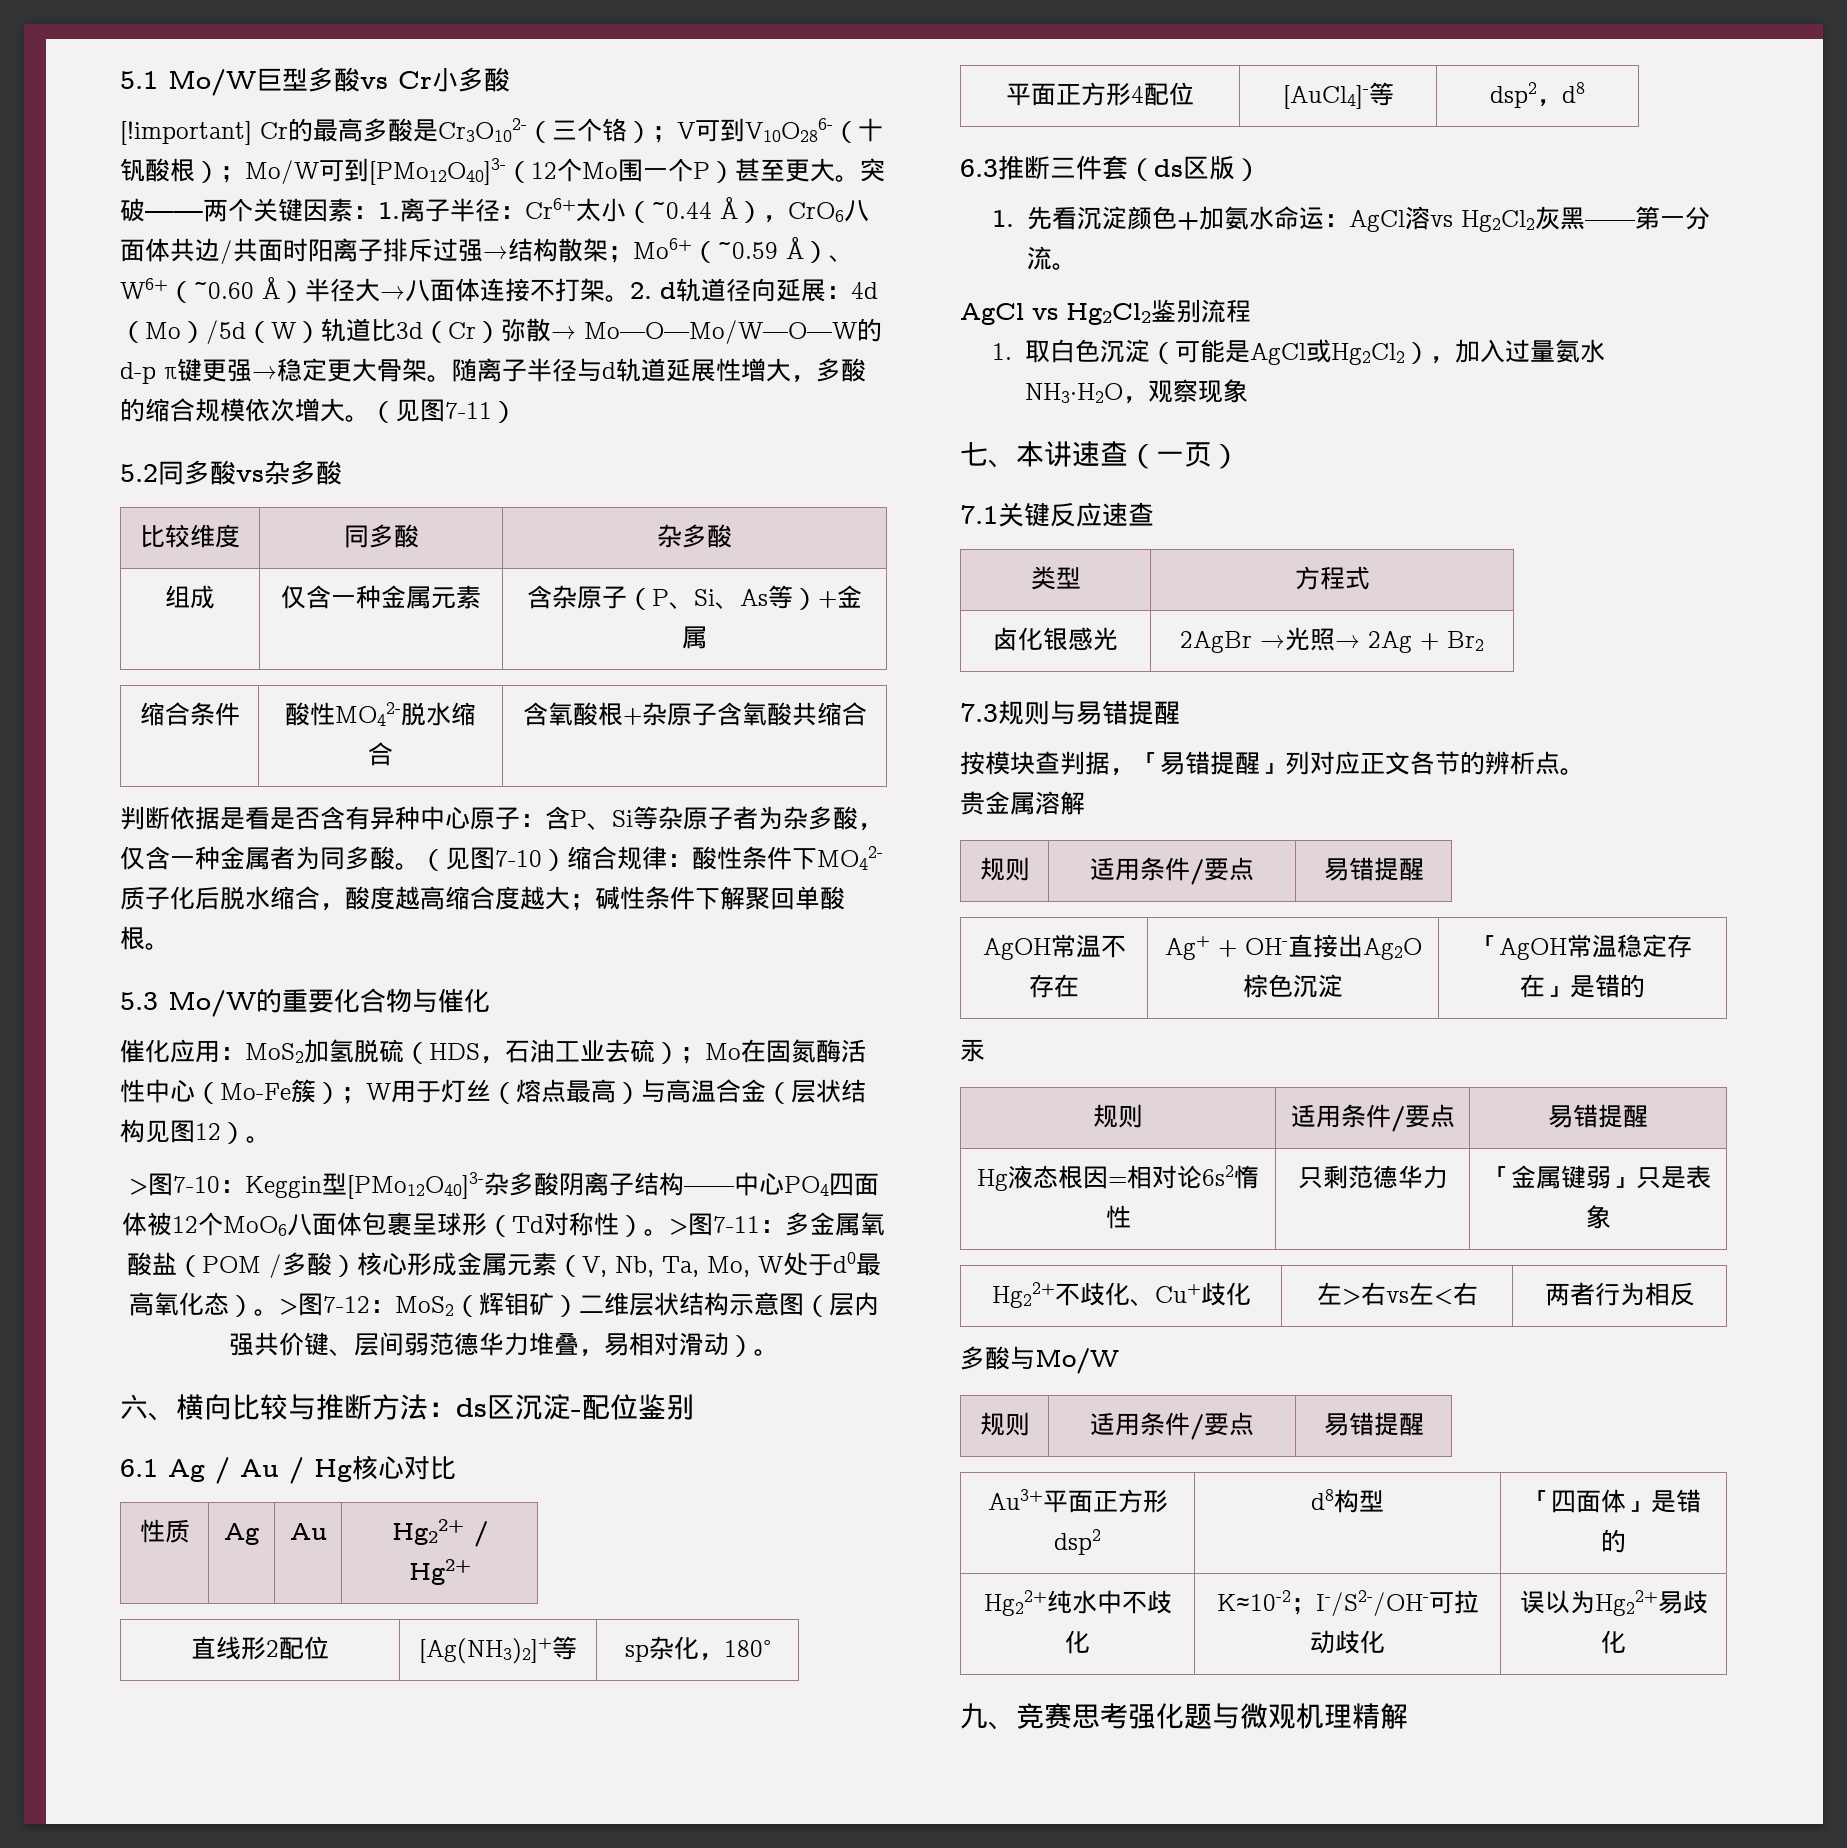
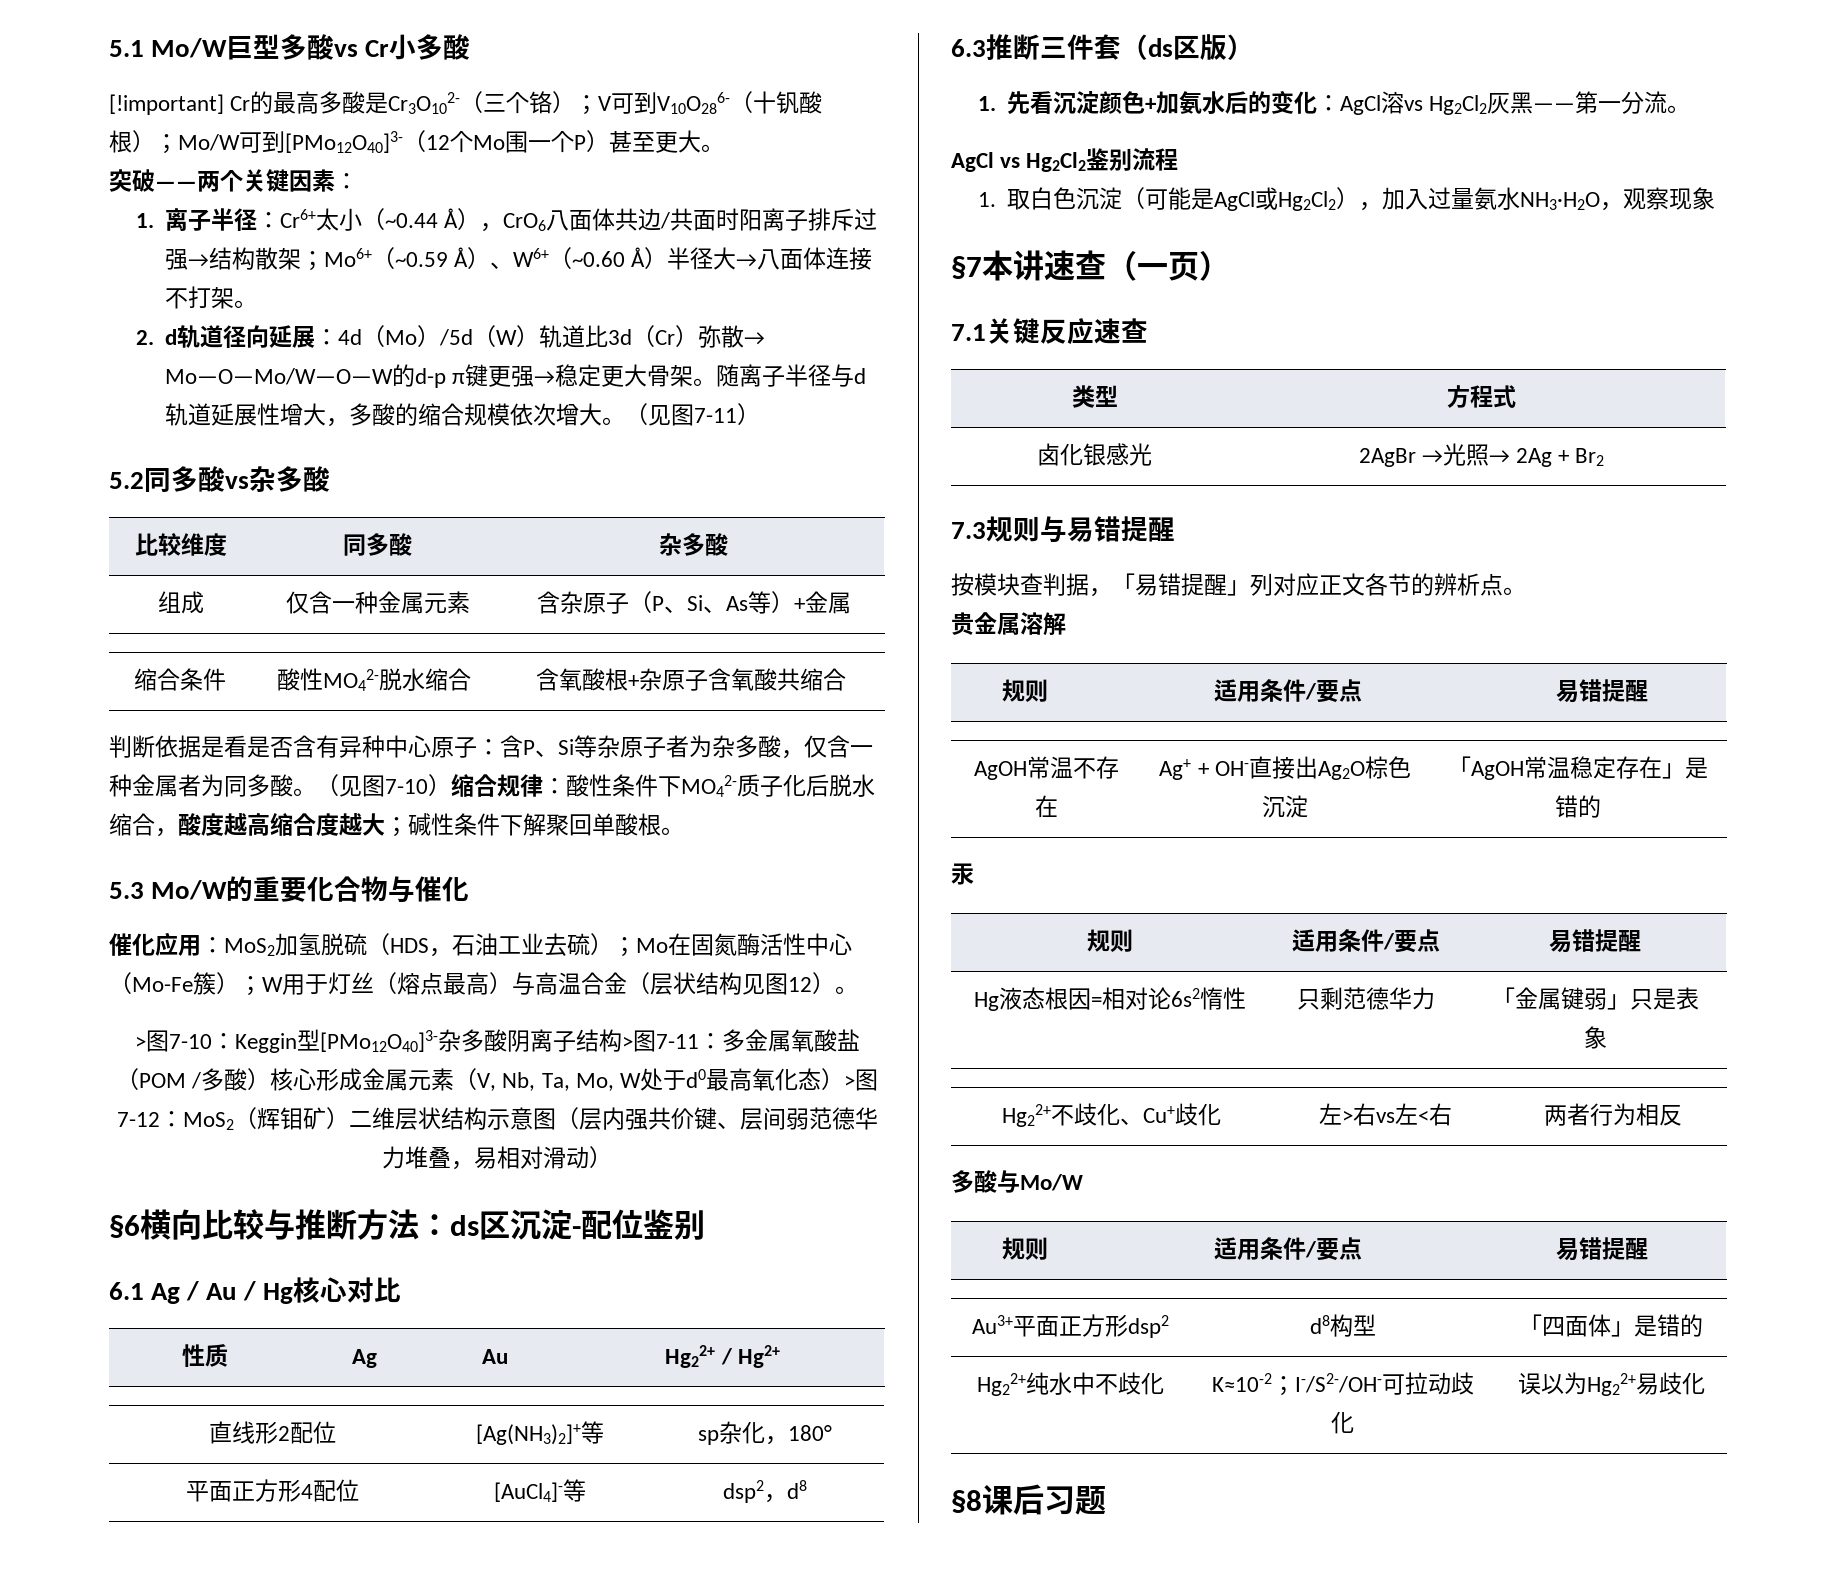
(860, 178) none -> (724, 148) //
(378, 212) none -> (358, 181) //
(630, 298) none -> (257, 304) //
[683,1172,879,1196] [122,1212,669,1237] ——中心PO4四面体被12个MoO6八面体包裹呈球形（Td对称性）。 -> (622, 1040) none
[253,1309,279,1316] 。 -> (845, 1079) none
[753,1349,779,1356] [120,1394,176,1421] 。 // 六、 -> [109,1215,140,1238] // §6
[1273,206,1324,230] 命运 -> [1224,90,1317,114] 后的变化
[960,442,1016,468] 七、 -> [951,256,982,279] §7
[960,1703,1408,1730] 九、竞赛思考强化题与微观机理精解 -> [951,1484,1106,1515] §8课后习题

